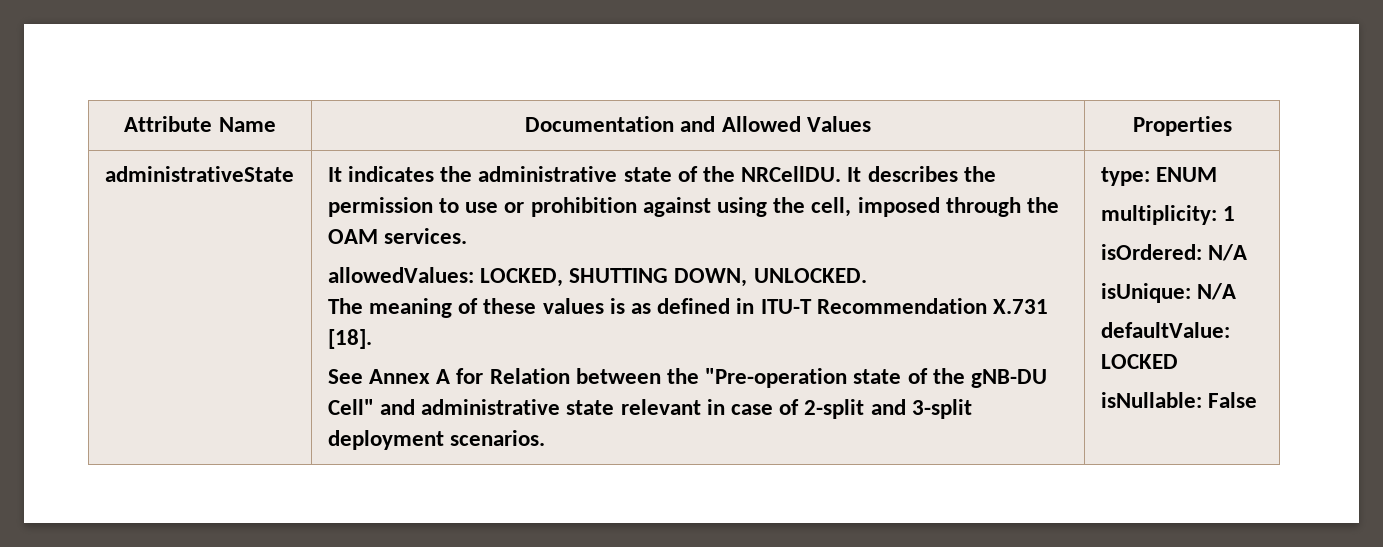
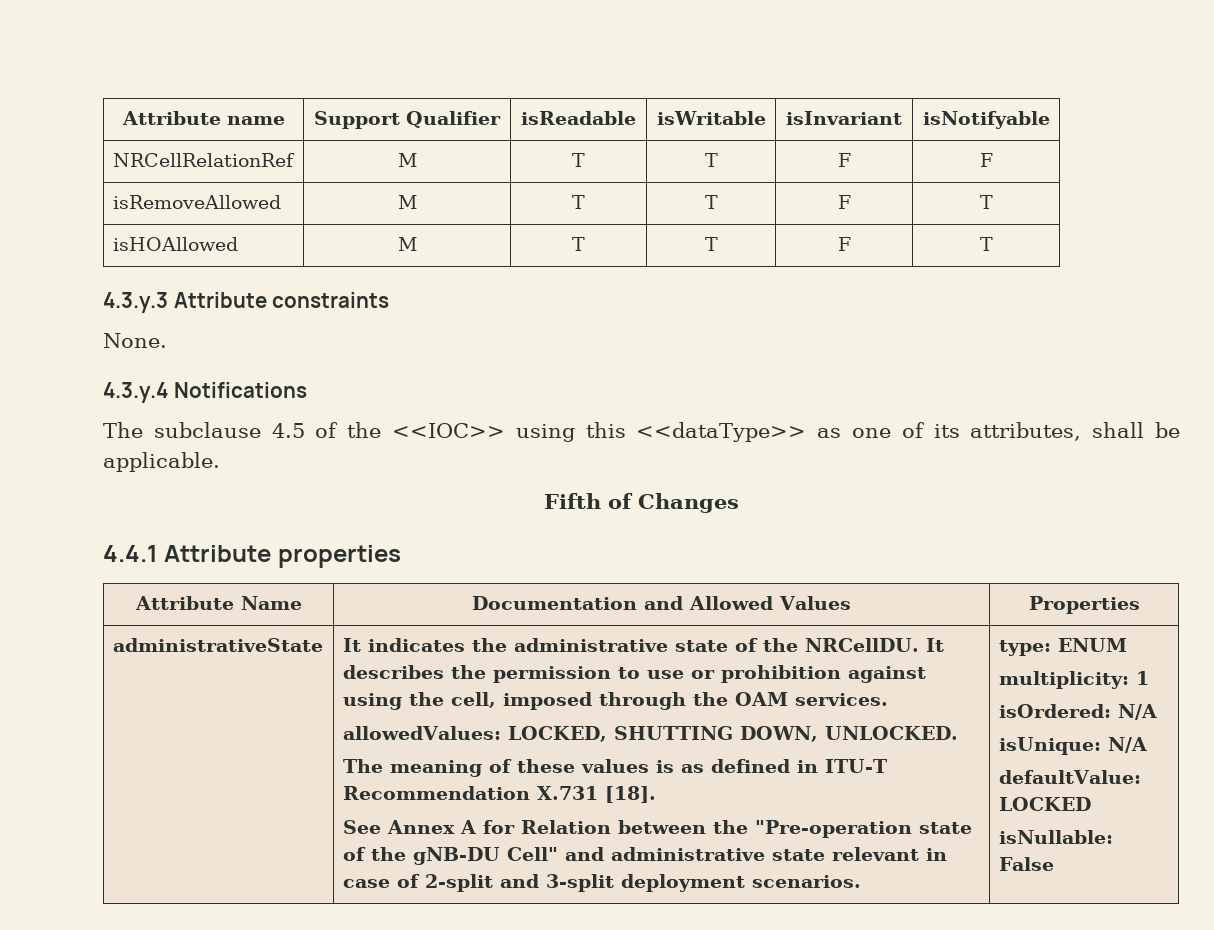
[124,116,213,132] Attribute -> [121,111,285,125] [314,111,501,129] [521,111,636,125] [656,111,766,125] [786,111,902,125] [922,111,1050,129] [112,153,295,167] [397,153,417,167] [572,153,585,167] [704,153,718,167] [837,153,851,167] [979,153,993,167] [112,195,281,209] [397,195,417,209] [572,195,585,209] [704,195,718,209] [837,195,851,209] [979,195,993,209] [112,237,238,251] [397,237,417,251] [572,237,585,251] [704,237,718,251] [837,237,851,251] [979,237,993,251] [103,292,390,313] [103,333,167,348] [103,382,307,403] [103,422,1180,442] [103,452,220,472] [544,493,739,513] [103,545,401,568] [134,596,234,610] Attribute name | Support Qualifier | isReadable | isWritable | isInvariant | isNotifyable // NRCellRelationRef | M | T | T | F | F // isRemoveAllowed | M | T | T | F | T // isHOAllowed | M | T | T | F | T // 4.3.y.3 Attribute constraints // None. // 4.3.y.4 Notifications // The subclause 4.5 of the <<IOC>> using this <<dataType>> as one of its attributes, shall be applicable. // Fifth of Changes // 4.4.1 Attribute properties // Attribute

